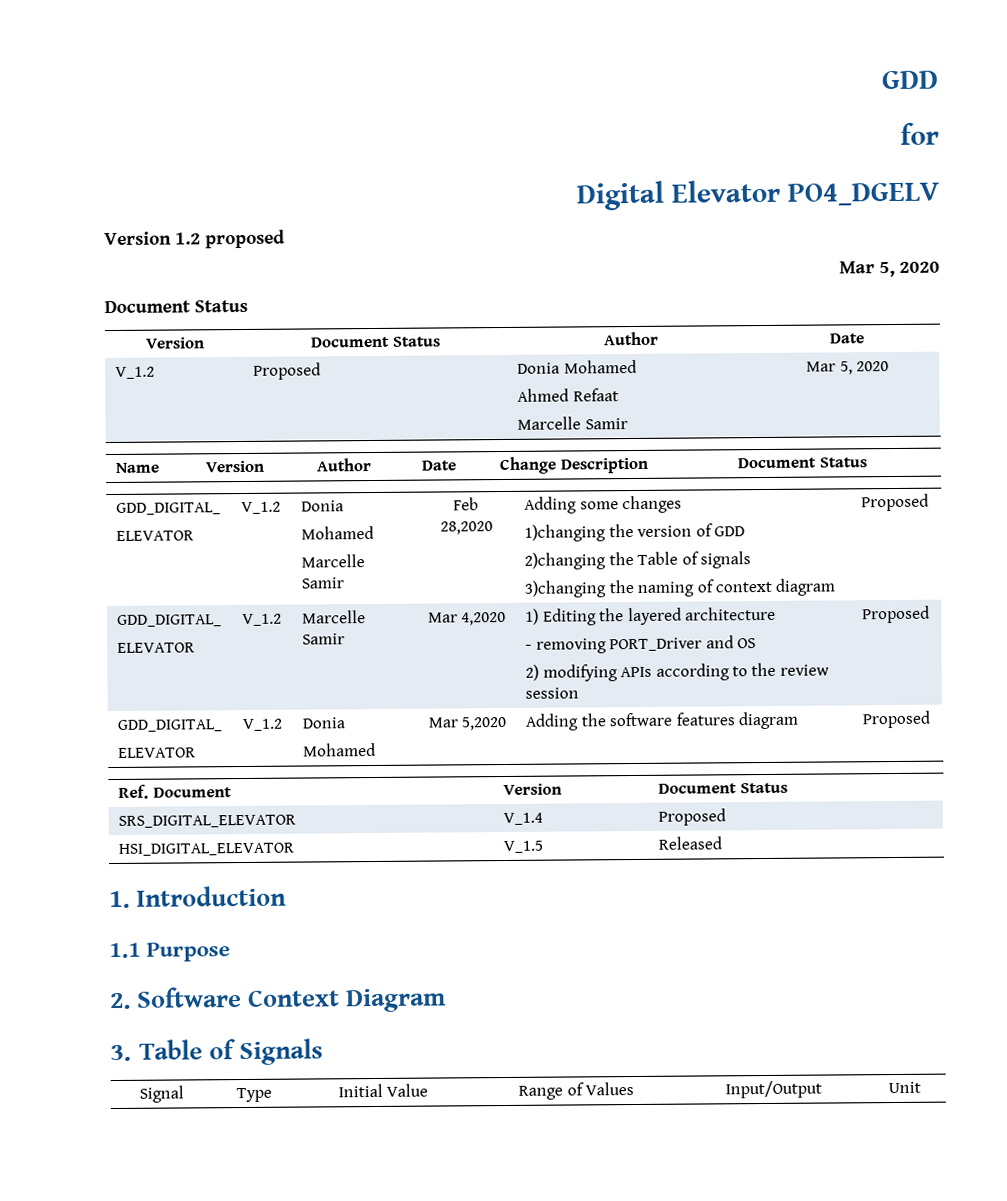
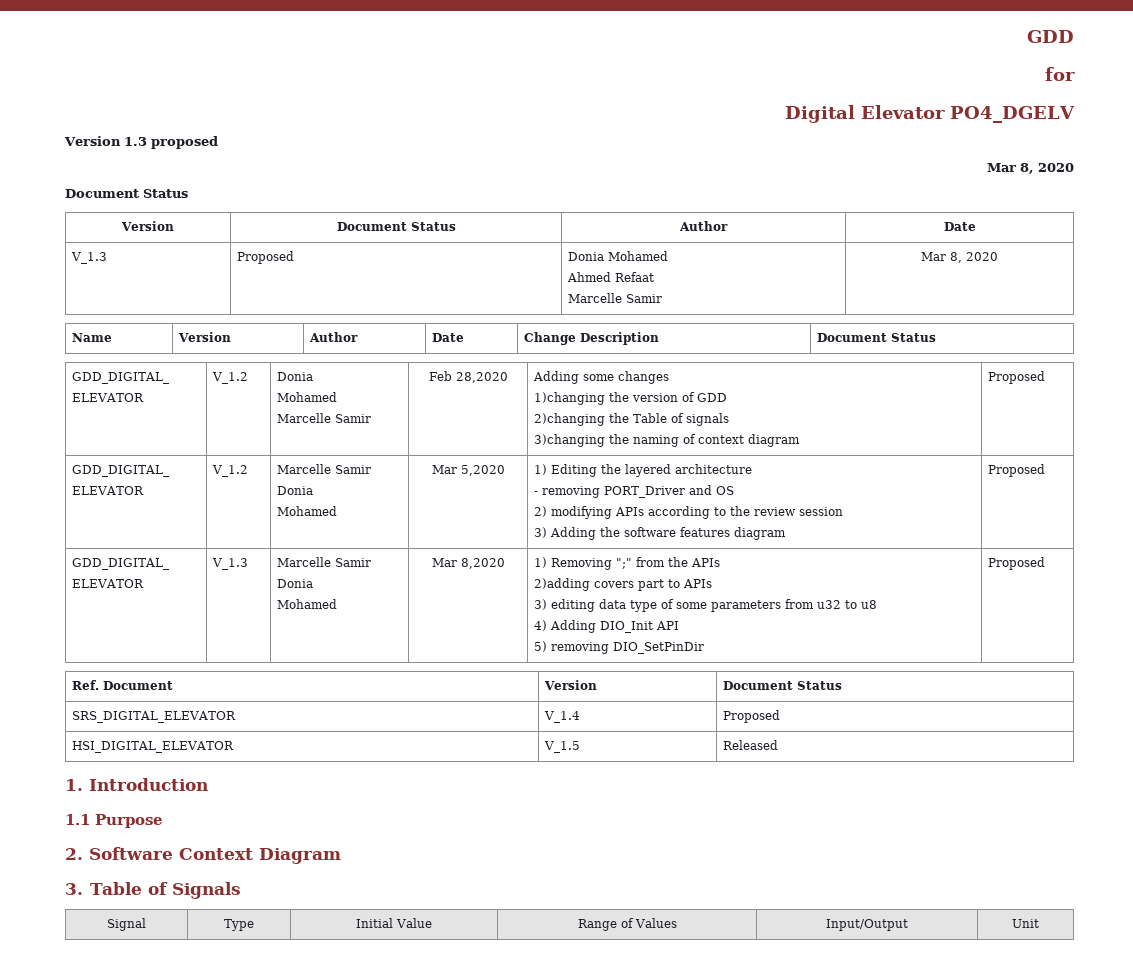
[174,232,201,245] 1.2 -> [123,137,147,146] 1.3
[879,261,896,278] 5, -> [1020,163,1034,174] 8,
[115,366,156,379] V_1.2 -> [71,252,108,264] V_1.3
[839,361,853,375] 5, -> [950,252,962,263] 8,
[427,611,507,626] | Mar 4,2020 -> [277,486,314,495] [277,506,338,516] [431,465,505,476] // Donia // Mohamed | Mar 5,2020
[862,605,931,624] [117,719,223,732] [118,747,197,758] [242,718,283,732] [302,717,346,729] [303,742,377,757] [427,716,507,731] [525,711,798,731] | Proposed // GDD_DIGITAL_ // ELEVATOR | V_1.2 | Donia // Mohamed | Mar 5,2020 | Adding the software features diagram -> [534,527,787,540] [988,464,1046,477] [72,558,170,570] [72,579,145,588] [212,558,249,570] [277,557,372,567] [277,579,314,588] [277,599,338,609] [431,558,505,569] [534,557,721,570] [534,578,713,591] [534,599,878,612] [534,620,680,633] [534,641,705,654] // 3) Adding the software features diagram | Proposed // GDD_DIGITAL_ // ELEVATOR | V_1.3 | Marcelle Samir // Donia // Mohamed | Mar 8,2020 | 1) Removing ";" from the APIs // 2)adding covers part to APIs // 3) editing data type of some parameters from u32 to u8 // 4) Adding DIO_Init API // 5) removing DIO_SetPinDir

